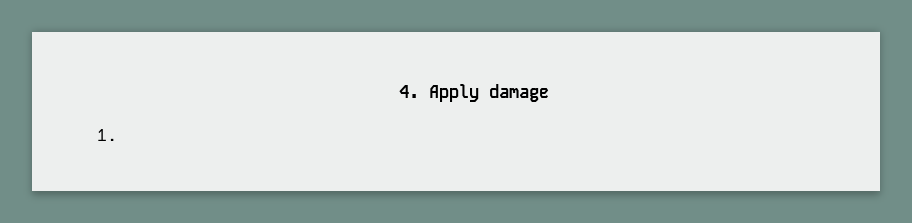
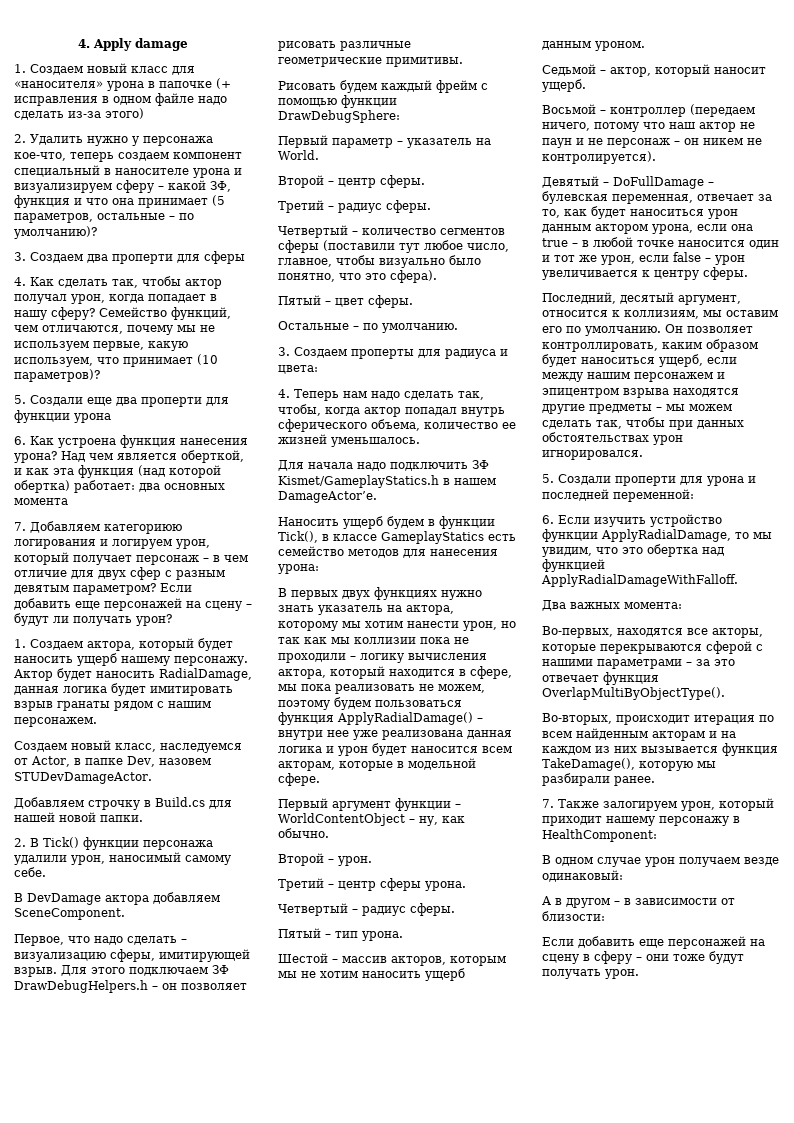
(117, 135) none -> [30,63,195,75] [14,78,231,91] [14,93,227,106] [14,108,144,120] [14,134,213,146] [14,152,242,162] [14,165,242,178] [14,180,231,193] [14,195,225,208] [14,213,194,223] [14,226,97,239] [14,251,245,264] [14,276,222,289] [14,294,217,304] [14,307,231,320] [14,325,215,335] [14,341,188,351] [14,354,218,367] [14,369,100,382] [14,395,229,407] [14,410,111,423] [14,435,248,448] [14,450,244,463] [14,465,221,478] [14,480,225,493] [14,498,68,505] [14,521,182,534] [14,539,210,549] [14,552,248,565] [14,567,225,580] [14,583,192,595] [14,598,252,611] [14,613,172,626] [14,638,233,651] [14,653,248,666] [14,668,252,681] [14,683,233,696] [14,701,211,711] [14,717,97,727] [14,740,242,753] [14,756,211,767] [14,772,152,784] [14,797,232,810] [14,812,143,822] [14,837,213,850] [14,852,231,865] [14,867,46,877] [14,892,220,905] [14,908,125,920] [14,934,187,946] [14,949,250,962] [14,965,229,977] [14,980,247,993] [278,41,411,51] [278,57,463,67] [278,80,488,93] [278,95,397,108] [278,110,400,123] [278,135,491,148] [278,150,319,160] [278,175,425,188] [278,200,431,213] [278,225,505,238] [278,240,509,253] [278,255,481,268] [278,270,437,283] [278,295,413,308] [278,321,458,333] [278,347,508,359] [278,365,318,374] [278,389,484,401] [278,404,505,417] [278,419,516,432] [278,434,420,447] [278,460,489,471] [278,475,496,488] [278,491,377,503] [278,516,495,529] [278,531,516,544] [278,546,498,558] [278,564,319,574] [278,587,482,600] [278,605,454,615] [278,621,516,631] [278,637,469,644] [278,653,487,663] [278,666,512,679] [278,684,485,694] [278,697,462,710] [278,712,483,725] [278,730,512,740] [278,743,512,756] [278,758,476,771] [278,773,320,786] [278,798,461,811] [278,813,465,826] [278,828,329,838] [278,853,372,866] [278,878,466,891] [278,903,455,916] [278,928,403,941] [278,953,506,966] [278,968,465,981] [542,41,645,51] [542,64,766,77] [542,79,586,92] [542,104,755,117] [542,122,755,132] [542,138,762,148] [542,151,656,164] [542,176,714,189] [542,191,772,204] [542,206,738,219] [542,224,753,234] [542,237,779,249] [542,252,745,265] [542,267,748,280] [542,292,741,305] [542,310,778,319] [542,324,753,336] [542,339,758,352] [542,354,737,367] [542,372,725,382] [542,388,739,398] [542,404,732,414] [542,417,744,430] [542,432,683,445] [542,450,643,460] [542,474,756,486] [542,489,694,502] [542,514,722,527] [542,529,772,542] [542,544,724,557] [542,559,605,572] [541,574,738,587] [542,600,682,611] [542,626,763,638] [542,641,763,654] [542,659,735,669] [542,672,659,685] [542,687,725,700] [542,713,774,725] [542,728,736,741] [542,743,778,756] [542,758,716,771] [542,773,655,786] [542,798,774,811] [542,816,740,826] [542,829,657,842] [542,855,779,867] [542,870,623,882] [542,896,735,908] [542,911,605,921] [542,936,765,949] [542,951,744,964] [542,969,639,979] Создаем новый класс для «наносителя» урона в папочке (+ исправления в одном файле надо сделать из-за этого) // 2. Удалить нужно у персонажа кое-что, теперь создаем компонент специальный в наносителе урона и визуализируем сферу – какой ЗФ, функция и что она принимает (5 параметров, остальные – по умолчанию)? // 3. Создаем два проперти для сферы // 4. Как сделать так, чтобы актор получал урон, когда попадает в нашу сферу? Семейство функций, чем отличаются, почему мы не используем первые, какую используем, что принимает (10 параметров)? // 5. Создали еще два проперти для функции урона // 6. Как устроена функция нанесения урона? Над чем является оберткой, и как эта функция (над которой обертка) работает: два основных момента // 7. Добавляем категориюю логирования и логируем урон, который получает персонаж – в чем отличие для двух сфер с разным девятым параметром? Если добавить еще персонажей на сцену – будут ли получать урон? // 1. Создаем актора, который будет наносить ущерб нашему персонажу. Актор будет наносить RadialDamage, данная логика будет имитировать взрыв гранаты рядом с нашим персонажем. // Создаем новый класс, наследуемся от Actor, в папке Dev, назовем STUDevDamageActor. // Добавляем строчку в Build.cs для нашей новой папки. // 2. В Tick() функции персонажа удалили урон, наносимый самому себе. // В DevDamage актора добавляем SceneComponent. // Первое, что надо сделать – визуализацию сферы, имитирующей взрыв. Для этого подключаем ЗФ DrawDebugHelpers.h – он позволяет рисовать различные геометрические примитивы. // Рисовать будем каждый фрейм с помощью функции DrawDebugSphere: // Первый параметр – указатель на World. // Второй – центр сферы. // Третий – радиус сферы. // Четвертый – количество сегментов сферы (поставили тут любое число, главное, чтобы визуально было понятно, что это сфера). // Пятый – цвет сферы. // Остальные – по умолчанию. // 3. Создаем проперты для радиуса и цвета: // 4. Теперь нам надо сделать так, чтобы, когда актор попадал внутрь сферического объема, количество ее жизней уменьшалось. // Для начала надо подключить ЗФ Kismet/GameplayStatics.h в нашем DamageActor’е. // Наносить ущерб будем в функции Tick(), в классе GameplayStatics есть семейство методов для нанесения урона: // В первых двух функциях нужно знать указатель на актора, которому мы хотим нанести урон, но так как мы коллизии пока не проходили – логику вычисления актора, который находится в сфере, мы пока реализовать не можем, поэтому будем пользоваться функция ApplyRadialDamage() – внутри нее уже реализована данная логика и урон будет наносится всем акторам, которые в модельной сфере. // Первый аргумент функции – WorldContentObject – ну, как обычно. // Второй – урон. // Третий – центр сферы урона. // Четвертый – радиус сферы. // Пятый – тип урона. // Шестой – массив акторов, которым мы не хотим наносить ущерб данным уроном. // Седьмой – актор, который наносит ущерб. // Восьмой – контроллер (передаем ничего, потому что наш актор не паун и не персонаж – он никем не контролируется). // Девятый – DoFullDamage – булевская переменная, отвечает за то, как будет наноситься урон данным актором урона, если она true – в любой точке наносится один и тот же урон, если false – урон увеличивается к центру сферы. // Последний, десятый аргумент, относится к коллизиям, мы оставим его по умолчанию. Он позволяет контроллировать, каким образом будет наноситься ущерб, если между нашим персонажем и эпицентром взрыва находятся другие предметы – мы можем сделать так, чтобы при данных обстоятельствах урон игнорировался. // 5. Создали проперти для урона и последней переменной: // 6. Если изучить устройство функции ApplyRadialDamage, то мы увидим, что это обертка над функцией ApplyRadialDamageWithFalloff. // Два важных момента: // Во-первых, находятся все акторы, которые перекрываются сферой с нашими параметрами – за это отвечает функция OverlapMultiByObjectType(). // Во-вторых, происходит итерация по всем найденным акторам и на каждом из них вызывается функция TakeDamage(), которую мы разбирали ранее. // 7. Также залогируем урон, который приходит нашему персонажу в HealthComponent: // В одном случае урон получаем везде одинаковый: // А в другом – в зависимости от близости: // Если добавить еще персонажей на сцену в сферу – они тоже будут получать урон.

